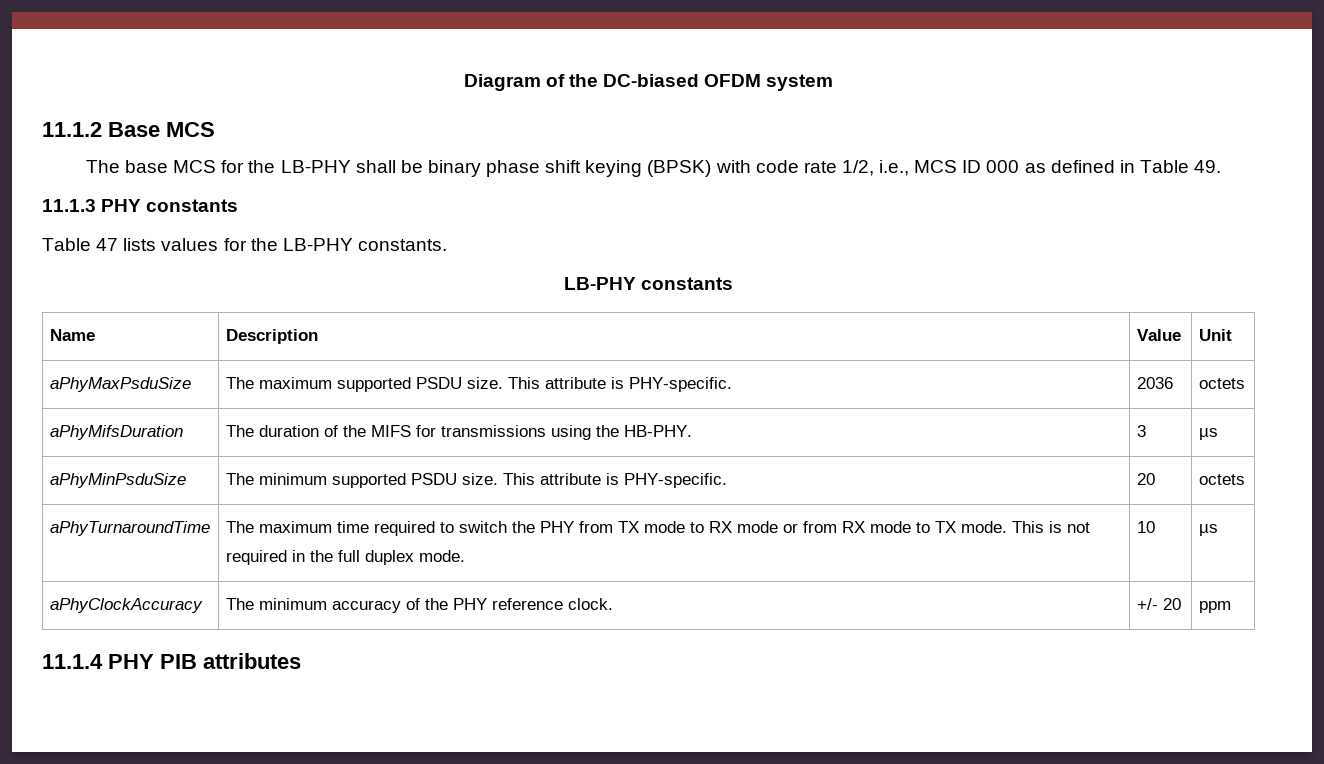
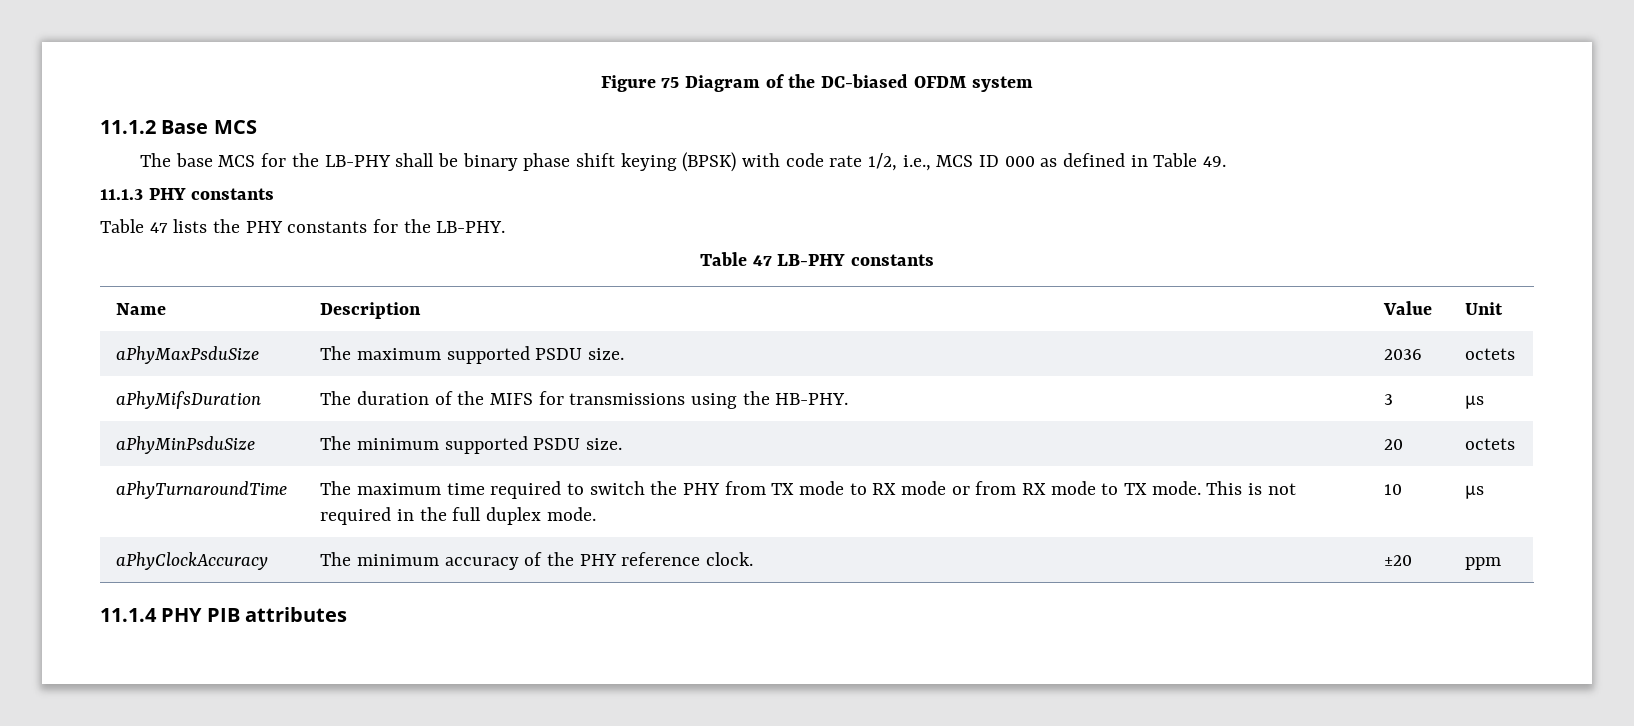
(463, 82) none -> [600,75,680,92] Figure 75
[161,238,447,251] values for the LB-PHY constants. // -> [213,219,506,233] [699,252,772,266] the PHY constants for the LB-PHY. // Table 47
[507,377,732,392] This attribute is PHY-specific. -> (624, 354) none
[502,473,727,488] This attribute is PHY-specific. -> (622, 444) none
[1136,598,1181,610] +/- 20 -> [1384,555,1413,566] ±20

